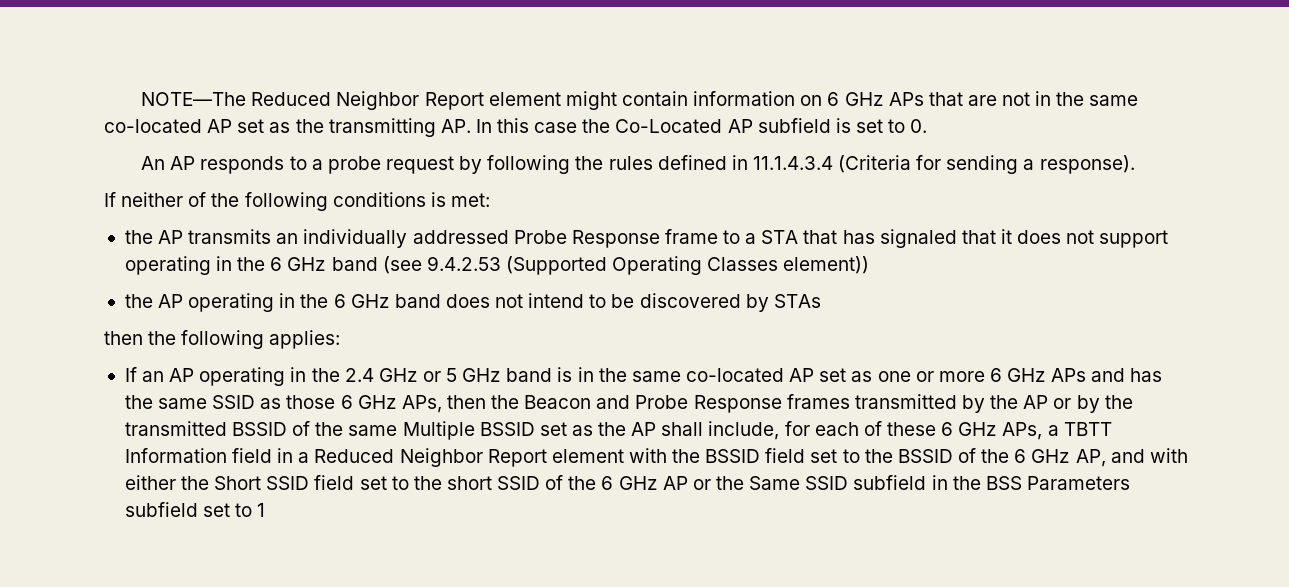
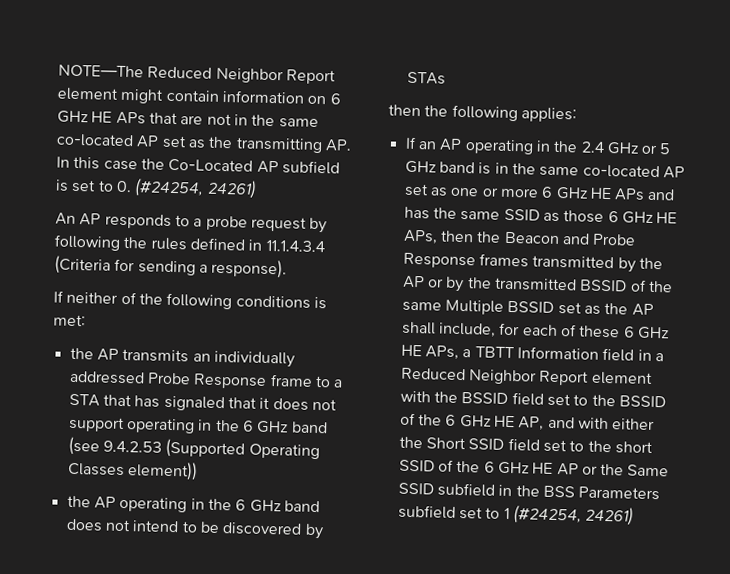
(884, 99) none -> [91,111,113,123] HE
(928, 126) none -> [134,178,257,199] (#24254, 24261)
(1047, 375) none -> [589,187,612,200] HE
(397, 402) none -> [656,212,678,224] HE
(998, 429) none -> [400,344,422,357] HE
(1071, 456) none -> [493,415,515,428] HE
(658, 483) none -> [532,462,554,474] HE
(266, 510) none -> [512,505,635,526] (#24254, 24261)

